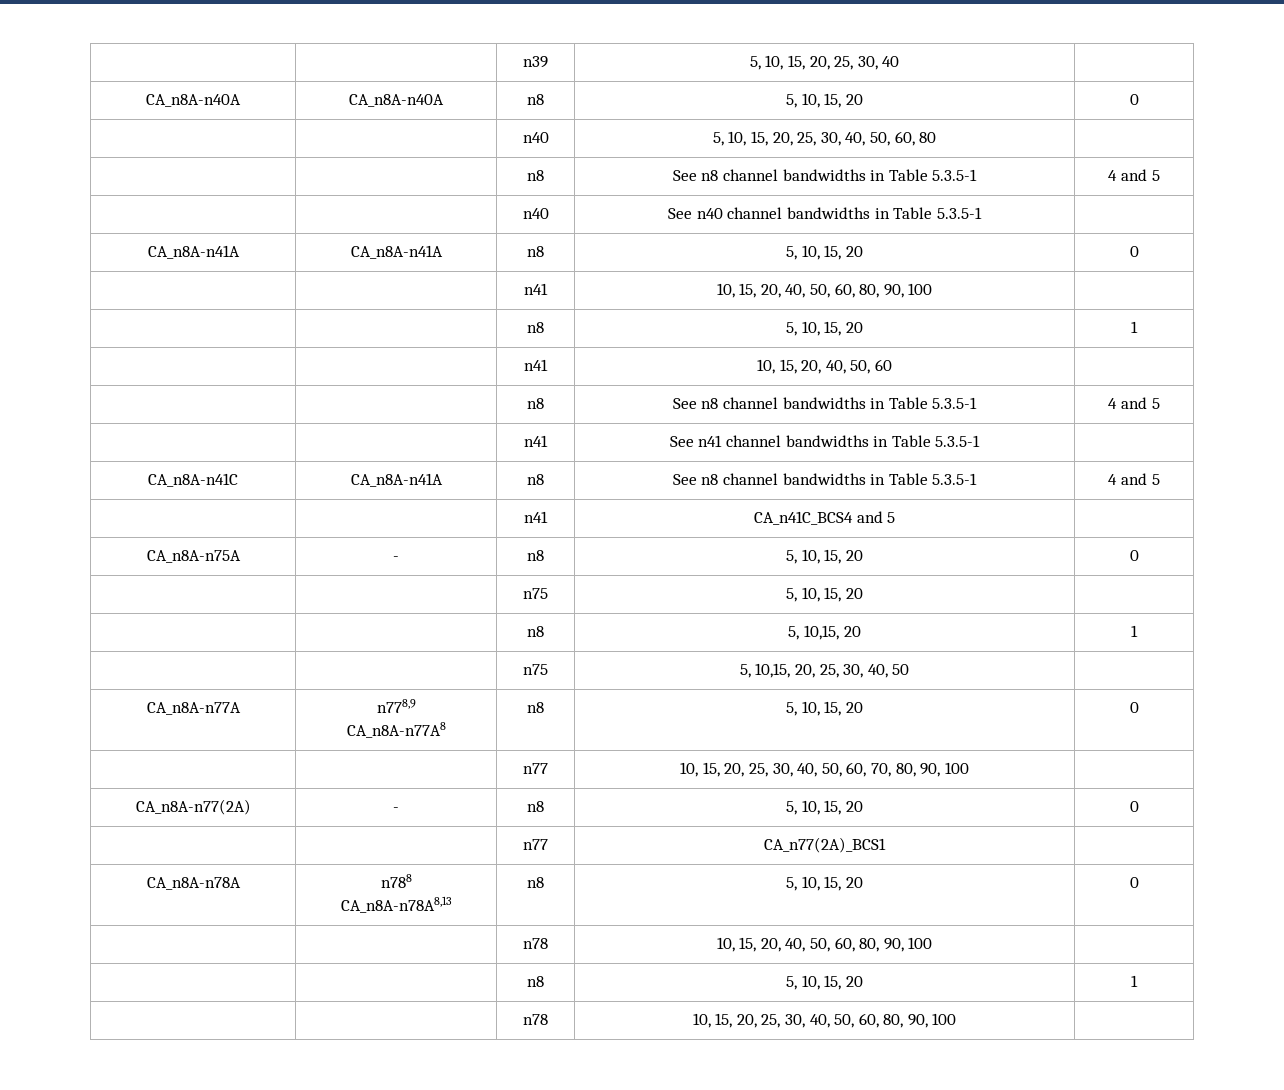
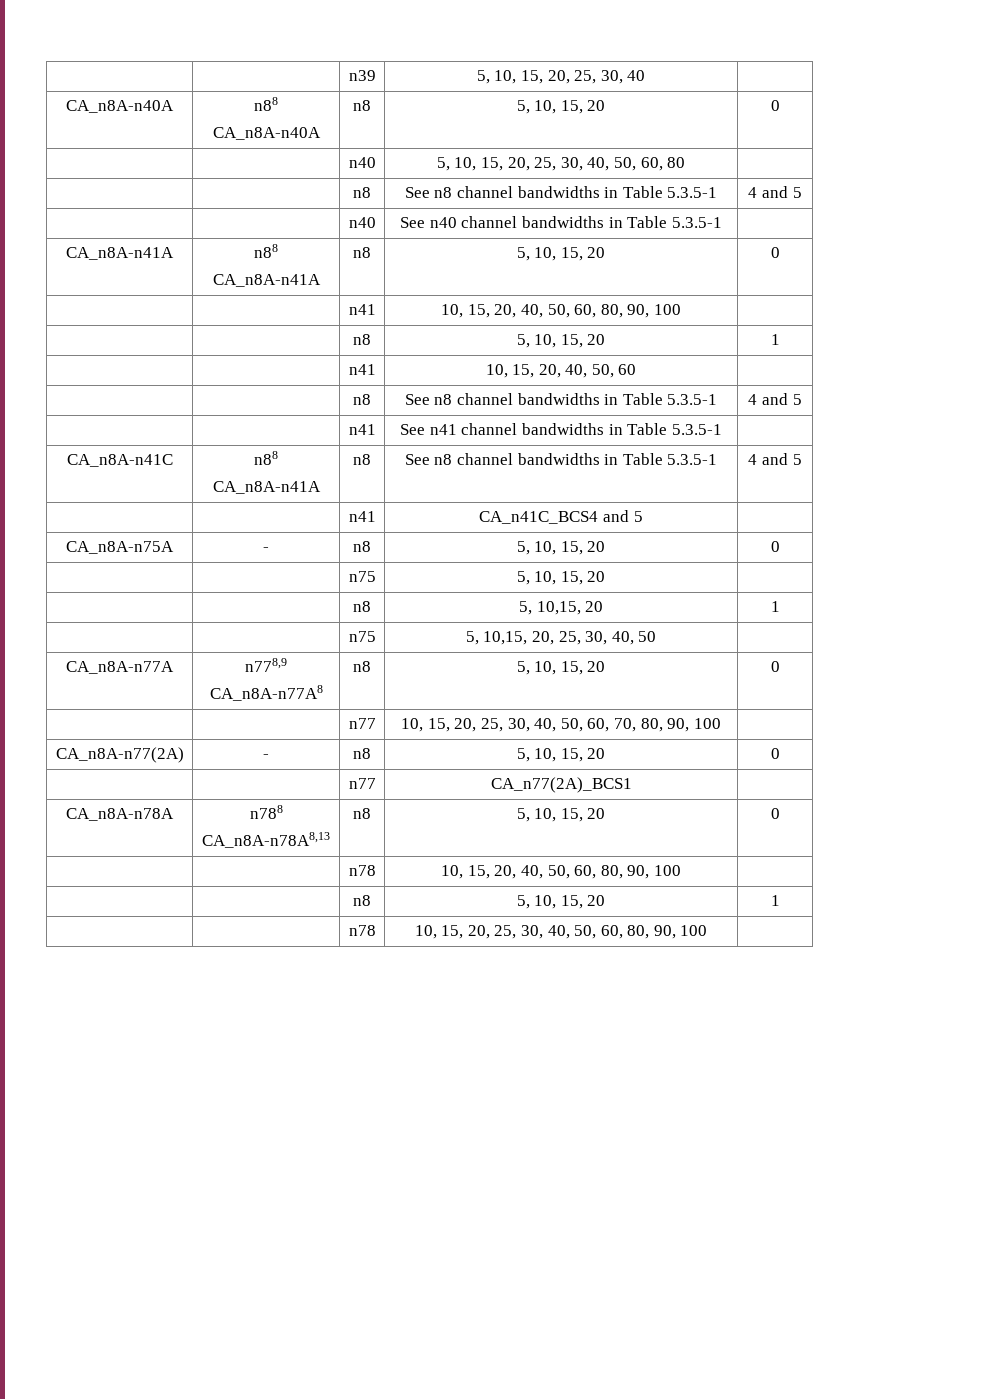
(241, 100) none -> [253,97,278,111] n88 //
(240, 252) none -> [253,244,278,258] n88 //
(238, 480) none -> [253,451,278,465] n88 //

